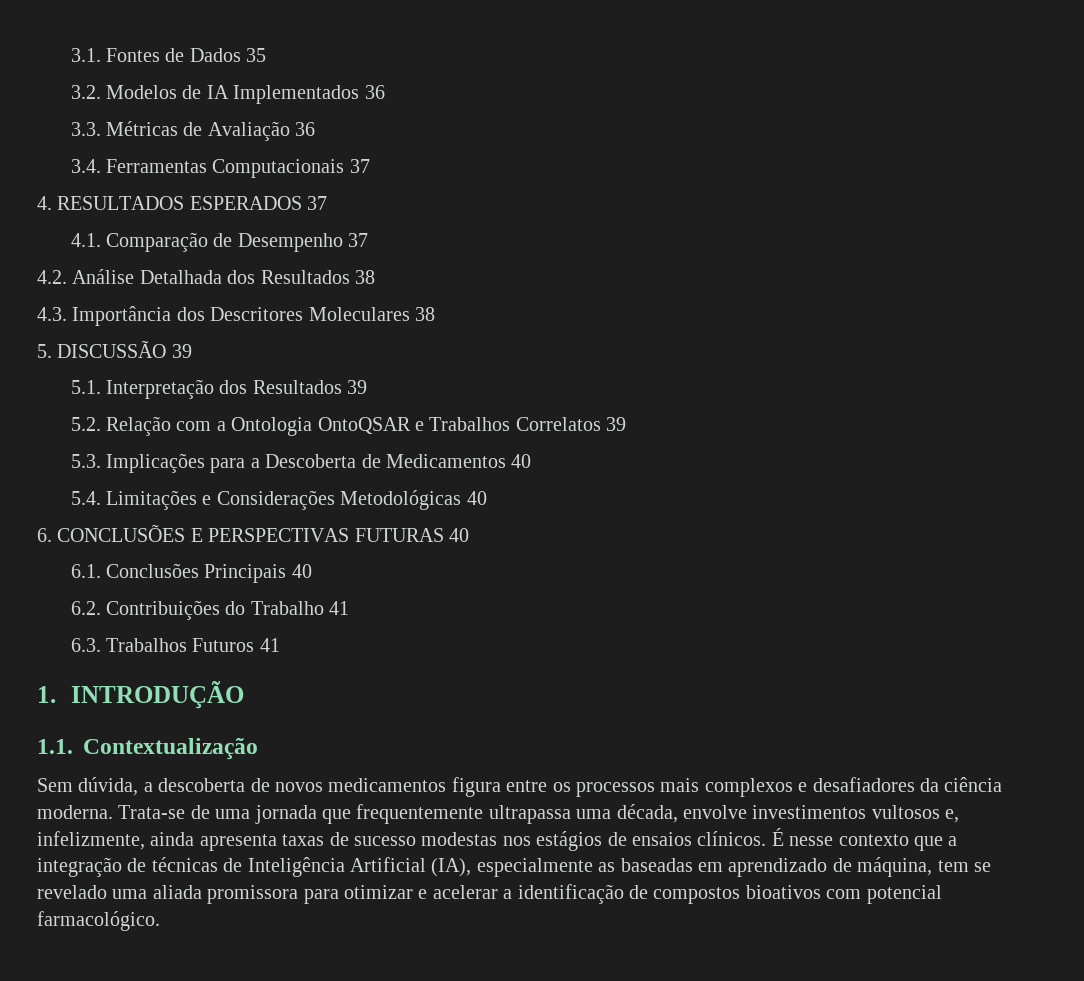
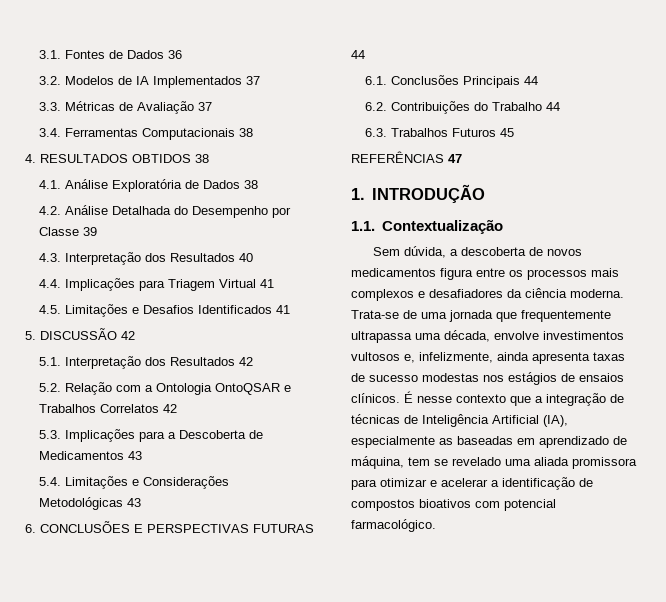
[246,48,267,62] 35 -> [168,50,183,59] 36
[364,85,385,99] 36 -> [246,76,261,85] 37
[295,122,316,136] 36 -> [198,102,213,111] 37
[349,159,370,173] 37 -> [239,128,254,137] 38
[189,196,328,210] ESPERADOS 37 -> [132,154,209,163] OBTIDOS 38
[106,232,369,252] [37,269,375,284] [37,306,435,326] Comparação de Desempenho 37 // 4.2. Análise Detalhada dos Resultados 38 // 4.3. Importância dos Descritores Moleculares 38 -> [65,179,259,192] [39,205,292,218] [39,227,98,236] [39,252,254,265] [39,278,275,291] [39,304,291,317] Análise Exploratória de Dados 38 // 4.2. Análise Detalhada do Desempenho por Classe 39 // 4.3. Interpretação dos Resultados 40 // 4.4. Implicações para Triagem Virtual 41 // 4.5. Limitações e Desafios Identificados 41
[171,344,192,358] 39 -> [121,331,135,340] 42
[347,380,368,394] 39 -> [239,357,254,366] 42
[606,417,627,431] 39 -> [163,404,178,413] 42
[511,454,532,468] 40 -> [128,451,143,460] 43
[466,491,487,505] 40 -> [127,498,142,507] 43
[449,528,469,542] 40 -> [351,50,365,59] 44
[291,564,312,578] 40 -> [524,76,539,85] 44
[329,601,350,615] 41 -> [546,102,561,111] 44
[259,638,280,652] 41 -> [500,128,515,137] [351,151,462,163] 45 // REFERÊNCIAS 47

